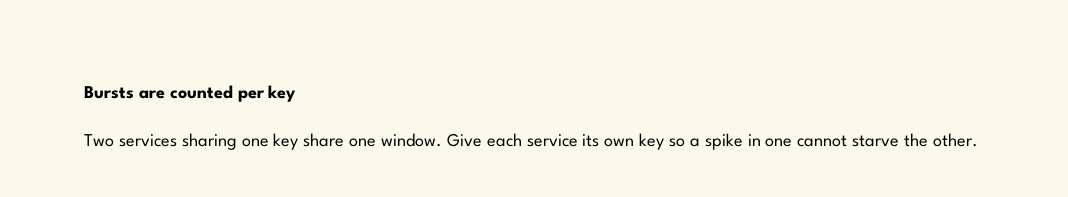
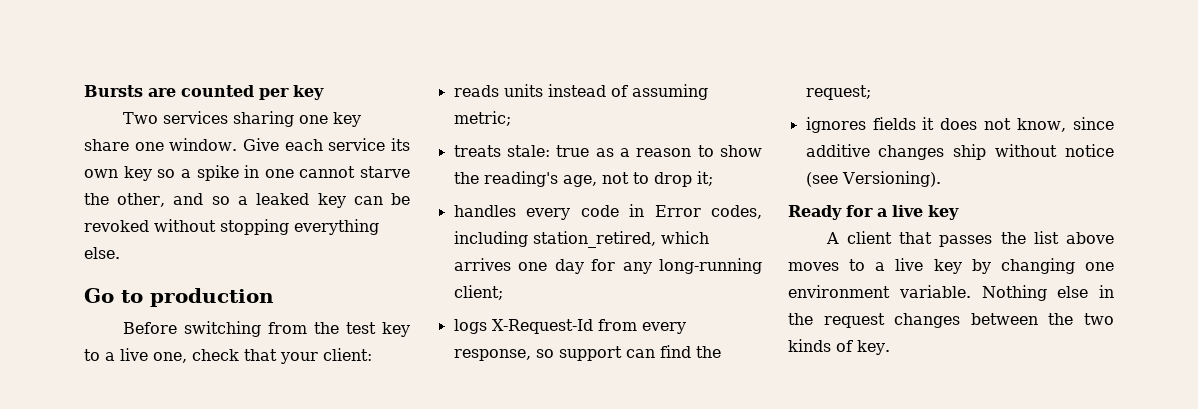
[932,133,978,147] other. -> [117,193,410,208] [84,219,379,235] [84,247,120,259] [84,288,274,307] [122,321,410,337] [84,348,372,364] [453,84,708,100] [453,111,511,126] [453,145,762,157] [453,171,713,187] [453,204,762,220] [453,231,709,248] [453,258,762,274] [453,285,503,300] [453,319,686,334] [453,345,721,361] [805,85,871,100] [805,117,1114,133] [805,144,1114,160] [805,171,941,187] [788,205,959,220] [825,231,1114,247] [788,258,1114,274] [788,285,1114,301] [788,313,1114,328] [788,339,890,355] other, and so a leaked key can be revoked without stopping everything else. // Go to production // Before switching from the test key to a live one, check that your client: // reads units instead of assuming metric; // treats stale: true as a reason to show the reading's age, not to drop it; // handles every code in Error codes, including station_retired, which arrives one day for any long-running client; // logs X-Request-Id from every response, so support can find the request; // ignores fields it does not know, since additive changes ship without notice (see Versioning). // Ready for a live key // A client that passes the list above moves to a live key by changing one environment variable. Nothing else in the request changes between the two kinds of key.

